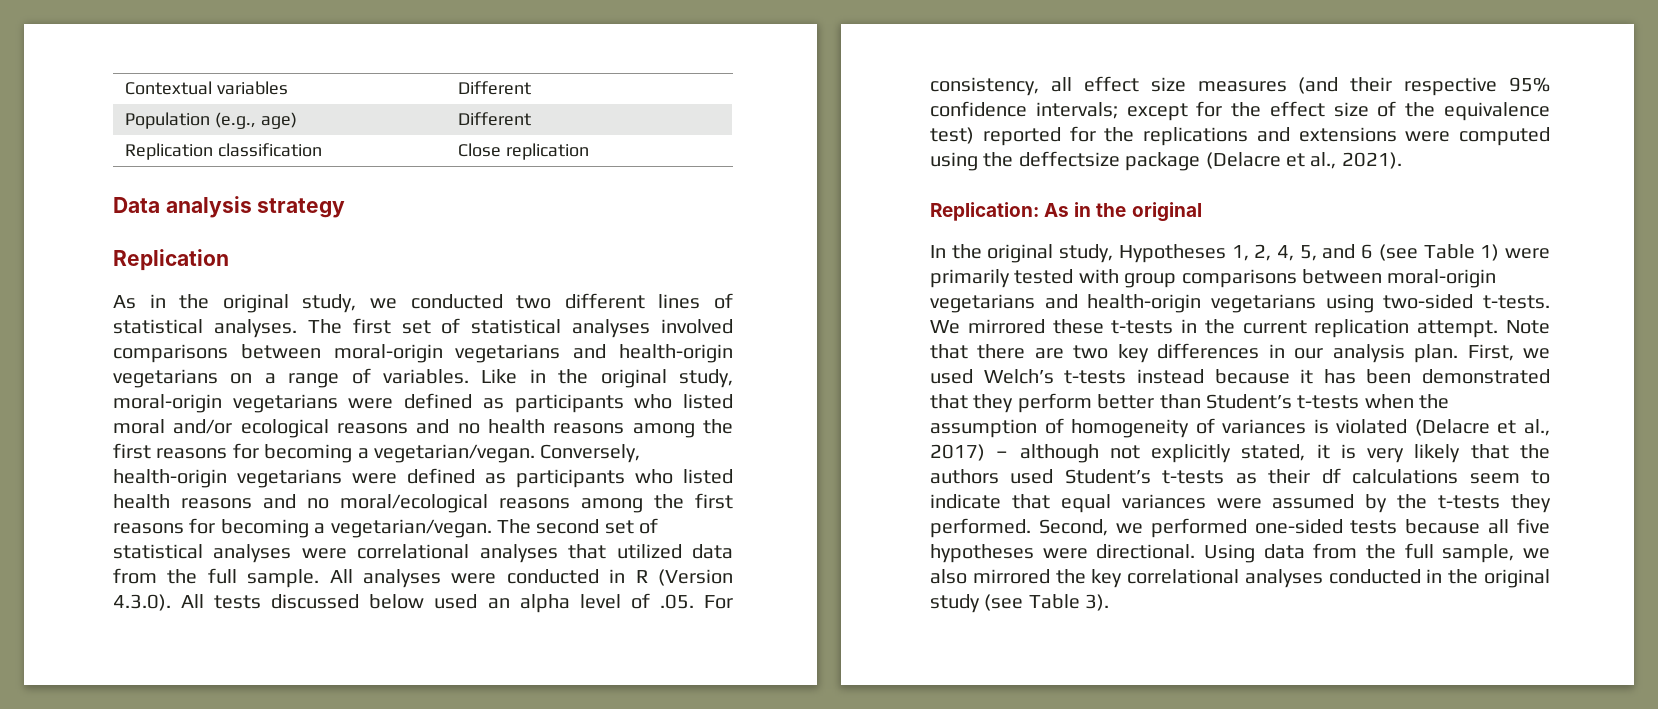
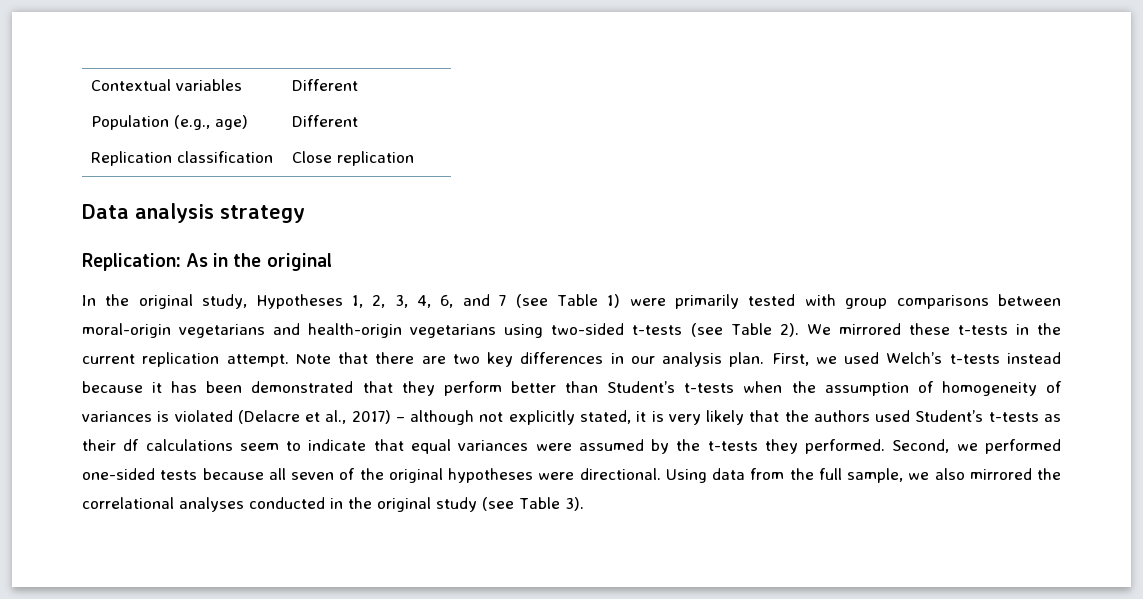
[113,249,229,271] [113,293,734,313] [113,318,733,338] [113,344,733,363] [113,368,733,388] [113,393,733,413] [113,419,733,438] [113,443,641,463] [113,468,733,488] [113,493,733,513] [113,518,659,538] [113,544,733,563] [113,568,733,588] [113,593,734,613] [930,76,1550,96] [930,101,1550,121] [930,126,1550,146] [930,151,1402,171] // Replication // As in the original study, we conducted two different lines of statistical analyses. The first set of statistical analyses involved comparisons between moral-origin vegetarians and health-origin vegetarians on a range of variables. Like in the original study, moral-origin vegetarians were defined as participants who listed moral and/or ecological reasons and no health reasons among the first reasons for becoming a vegetarian/vegan. Conversely, health-origin vegetarians were defined as participants who listed health reasons and no moral/ecological reasons among the first reasons for becoming a vegetarian/vegan. The second set of statistical analyses were correlational analyses that utilized data from the full sample. All analyses were conducted in R (Version 4.3.0). All tests discussed below used an alpha level of .05. For consistency, all effect size measures (and their respective 95% confidence intervals; except for the effect size of the equivalence test) reported for the replications and extensions were computed using the deffectsize package (Delacre et al., 2021). -> (305, 214) none
[1277,244,1374,261] 4, 5, and 6 -> [394,294,507,308] 3, 4, 6, and 7
[1483,295,1550,309] t-tests. -> [632,323,799,337] t-tests (see Table 2).
[1517,518,1550,534] five -> [291,468,443,483] seven of the original
[1091,569,1123,588] key -> (1061, 474) none

